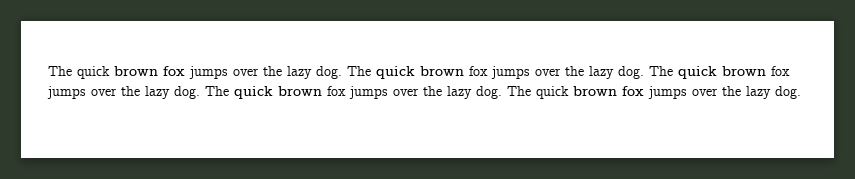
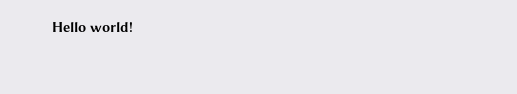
[48,66,790,79] [47,86,801,99] The quick brown fox jumps over the lazy dog. The quick brown fox jumps over the lazy dog. The quick brown fox jumps over the lazy dog. The quick brown fox jumps over the lazy dog. The quick brown fox jumps over the lazy dog. -> [52,22,133,33] Hello world!

